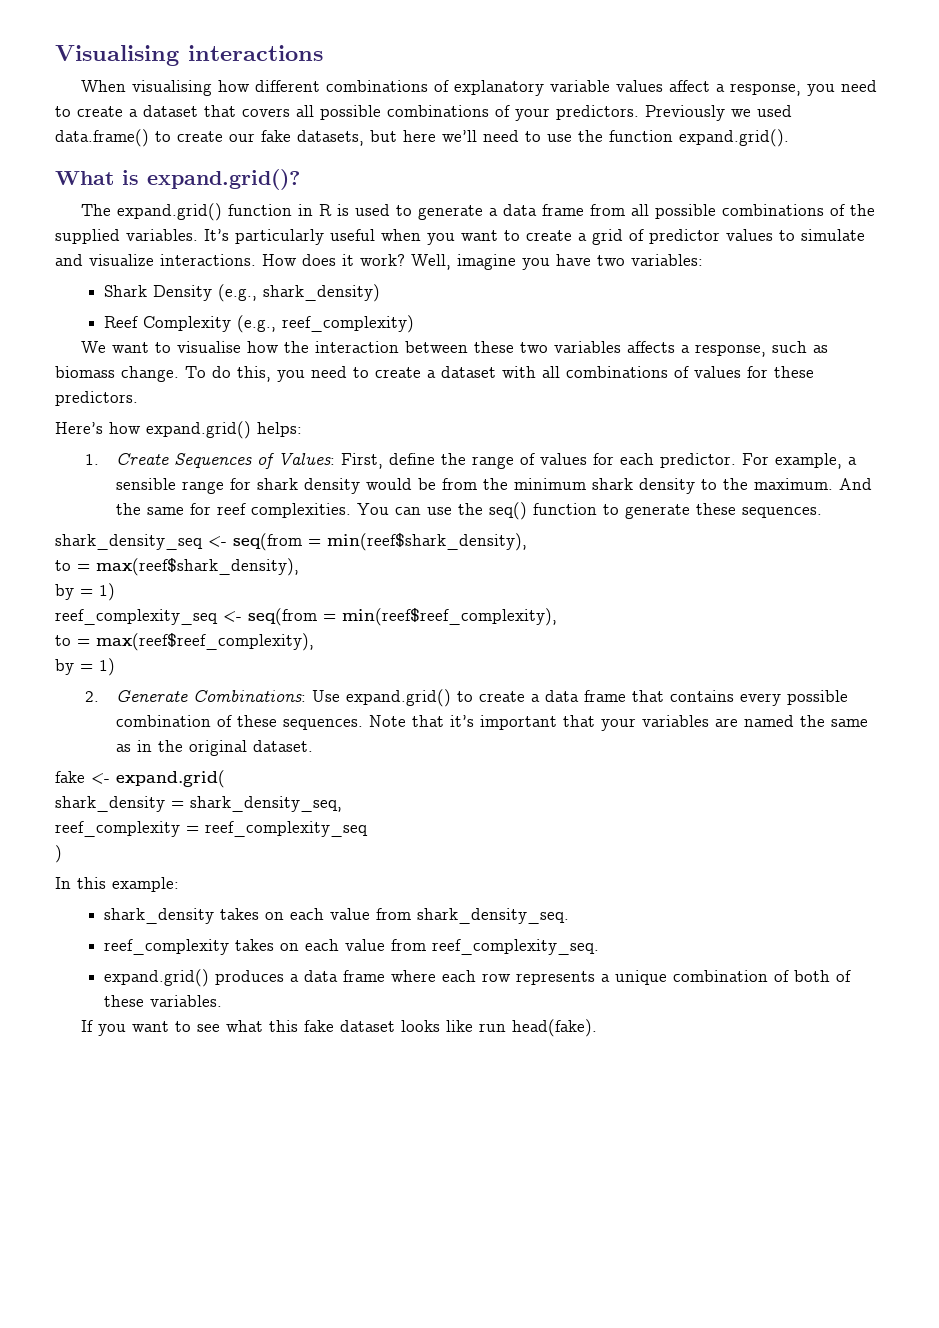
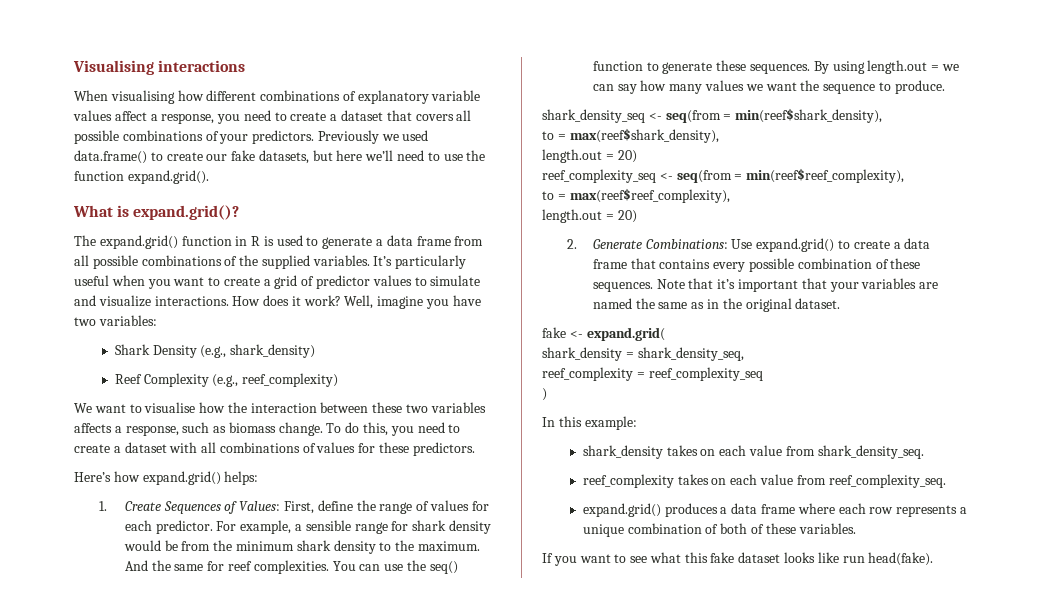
(822, 512) none -> [813,60,959,74] [592,80,945,94] By using length.out = we can say how many values we want the sequence to produce.
[55,583,115,601] by = 1) -> [542,149,637,163] length.out = 20)
[55,658,115,676] by = 1) -> [542,209,637,223] length.out = 20)

